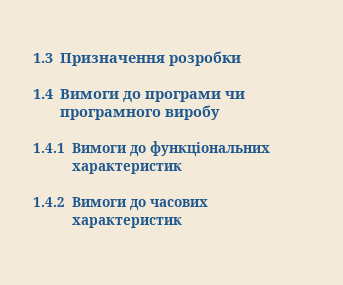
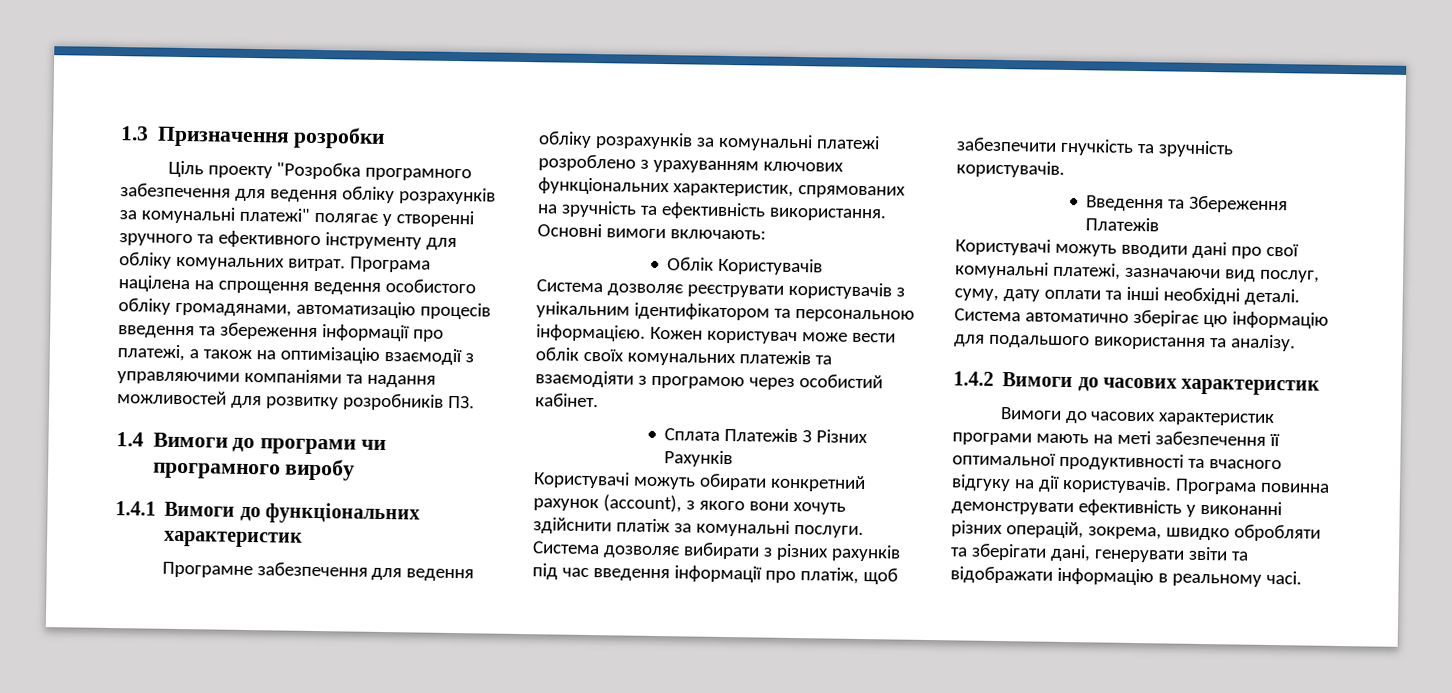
(241, 58) none -> [167,160,473,182] [120,183,496,205] [119,206,474,228] [119,230,457,251] [119,252,431,273] [118,275,476,295] [118,298,491,320] [118,322,444,342] [117,344,474,366] [117,368,436,388] [117,390,475,411] // Ціль проекту "Розробка програмного забезпечення для ведення обліку розрахунків за комунальні платежі" полягає у створенні зручного та ефективного інструменту для обліку комунальних витрат. Програма націлена на спрощення ведення особистого обліку громадянами, автоматизацію процесів введення та збереження інформації про платежі, а також на оптимізацію взаємодії з управляючими компаніями та надання можливостей для розвитку розробників ПЗ.
(182, 168) none -> [161,561,475,582] [538,131,880,152] [538,154,844,174] [538,177,906,199] [537,200,887,222] [537,223,766,240] [667,257,824,276] [536,279,905,300] [536,301,915,323] [536,324,896,345] [535,347,832,367] [535,370,883,391] [535,393,599,408] [664,427,869,444] [664,450,734,468] [533,471,866,493] [533,494,846,515] [533,517,864,539] [532,541,901,562] [532,563,898,585] [956,137,1234,158] [956,160,1065,178] [1086,195,1289,214] [1085,217,1160,232] [955,238,1299,259] [955,261,1320,283] [954,286,1300,306] [954,308,1329,329] [954,334,1296,352] // Програмне забезпечення для ведення обліку розрахунків за комунальні платежі розроблено з урахуванням ключових функціональних характеристик, спрямованих на зручність та ефективність використання. Основні вимоги включають: // Облік Користувачів // Система дозволяє реєструвати користувачів з унікальним ідентифікатором та персональною інформацією. Кожен користувач може вести облік своїх комунальних платежів та взаємодіяти з програмою через особистий кабінет. // Сплата Платежів З Різних Рахунків // Користувачі можуть обирати конкретний рахунок (account), з якого вони хочуть здійснити платіж за комунальні послуги. Система дозволяє вибирати з різних рахунків під час введення інформації про платіж, щоб забезпечити гнучкість та зручність користувачів. // Введення та Збереження Платежів // Користувачі можуть вводити дані про свої комунальні платежі, зазначаючи вид послуг, суму, дату оплати та інші необхідні деталі. Система автоматично зберігає цю інформацію для подальшого використання та аналізу.
(182, 222) none -> [999,407,1276,427] [952,430,1280,447] [952,452,1282,471] [951,474,1330,495] [951,499,1282,517] [951,520,1321,542] [950,543,1249,563] [950,566,1302,587] // Вимоги до часових характеристик програми мають на меті забезпечення її оптимальної продуктивності та вчасного відгуку на дії користувачів. Програма повинна демонструвати ефективність у виконанні різних операцій, зокрема, швидко обробляти та зберігати дані, генерувати звіти та відображати інформацію в реальному часі.

